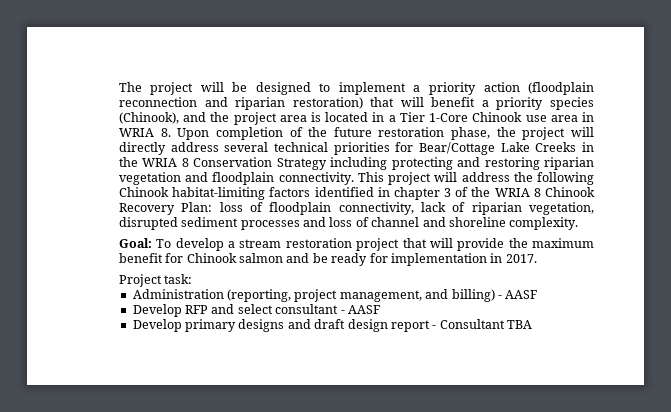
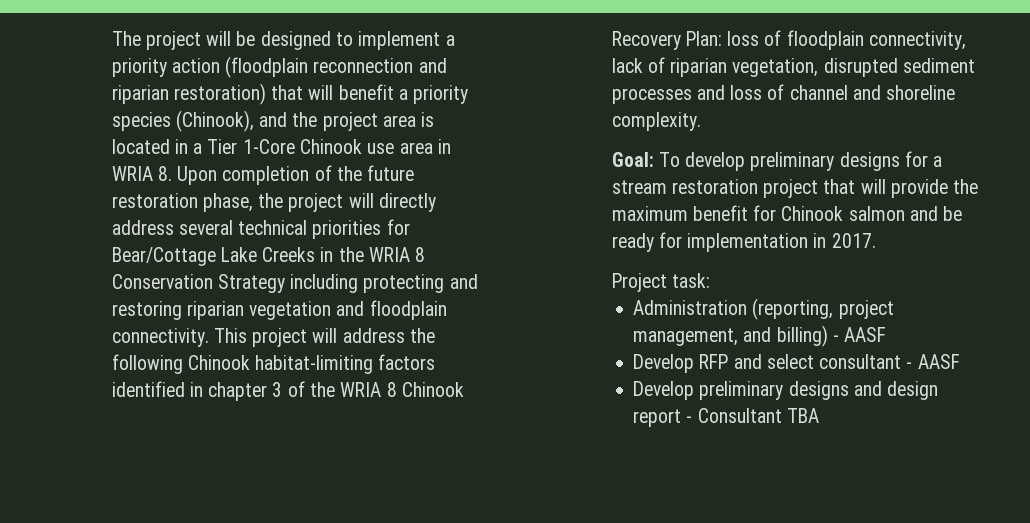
(224, 244) none -> [750,151,928,171] preliminary designs for
[185,319,237,332] primary -> [699,381,784,400] preliminary
[314,319,346,329] draft -> (882, 388) none

